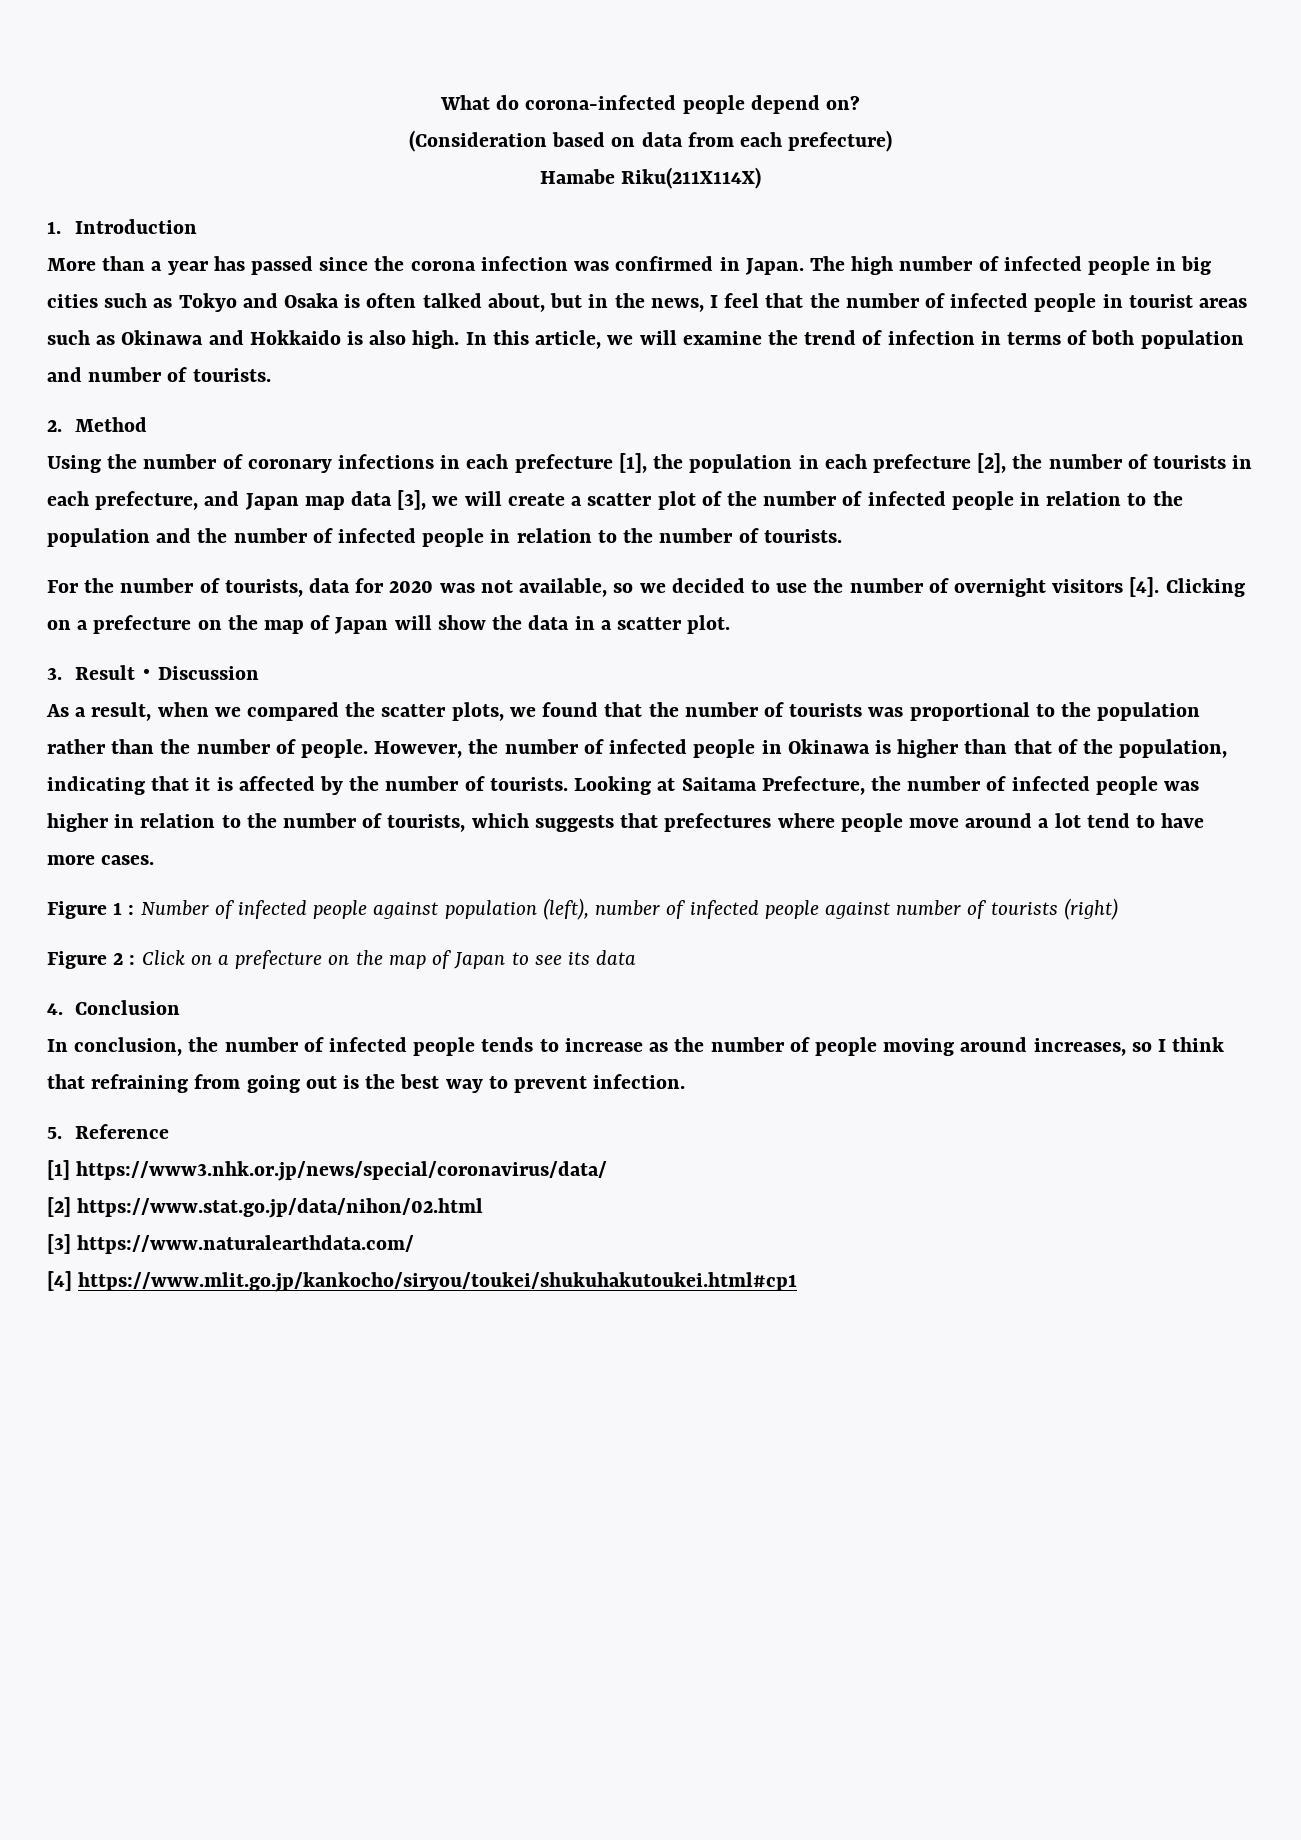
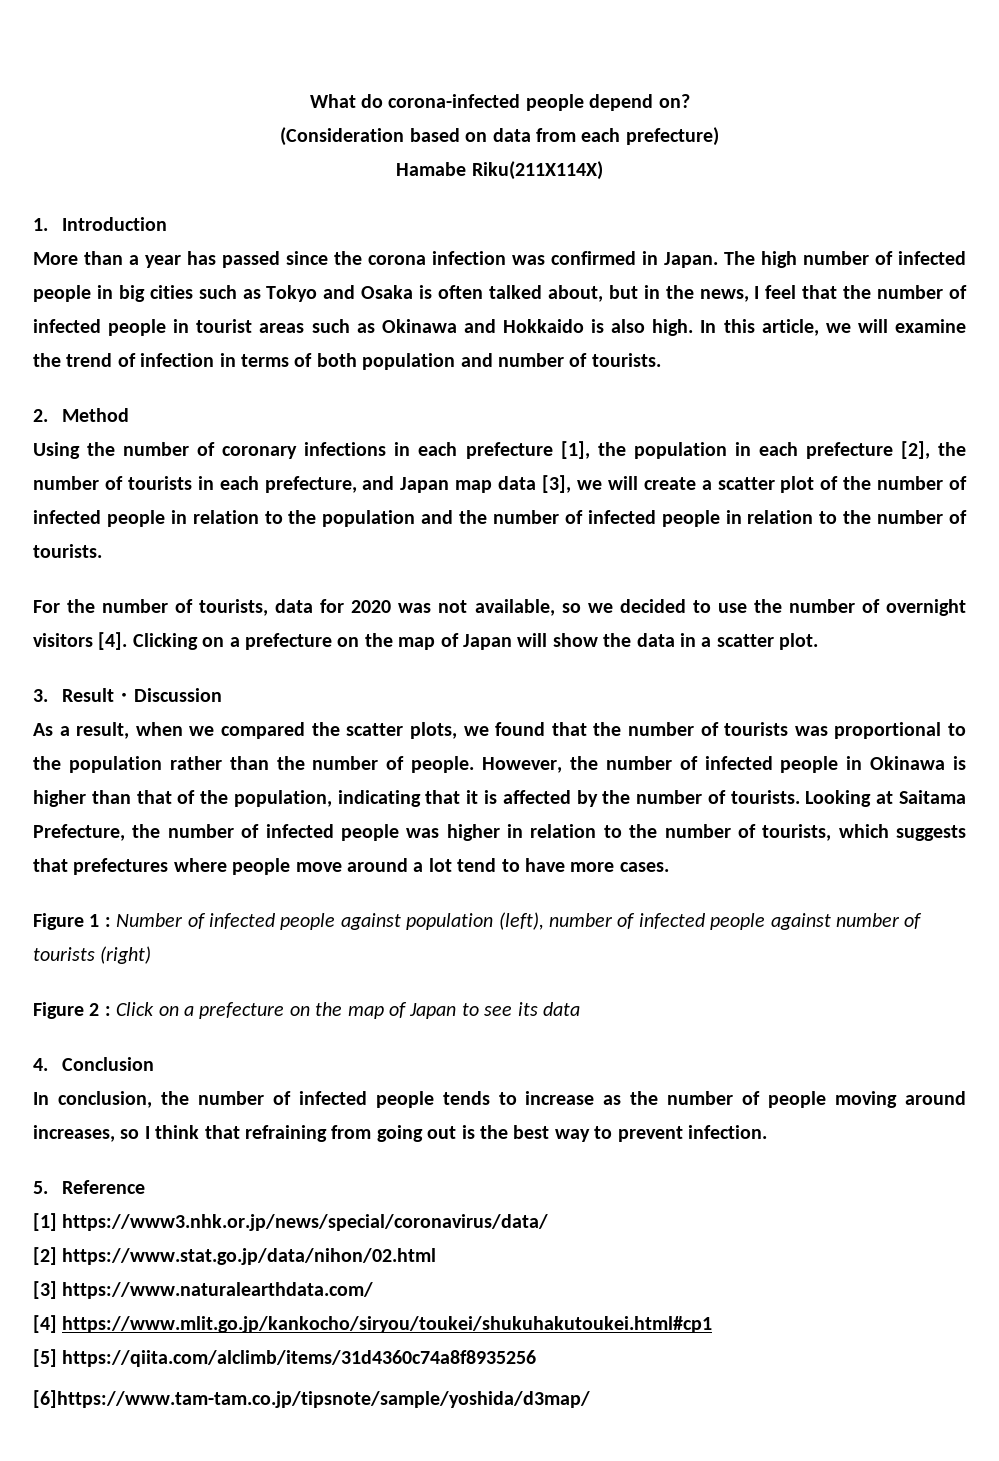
(798, 1282) none -> [33,1349,537,1367] [33,1390,590,1408] // [5] https://qiita.com/alclimb/items/31d4360c74a8f8935256 // [6]https://www.tam-tam.co.jp/tipsnote/sample/yoshida/d3map/

